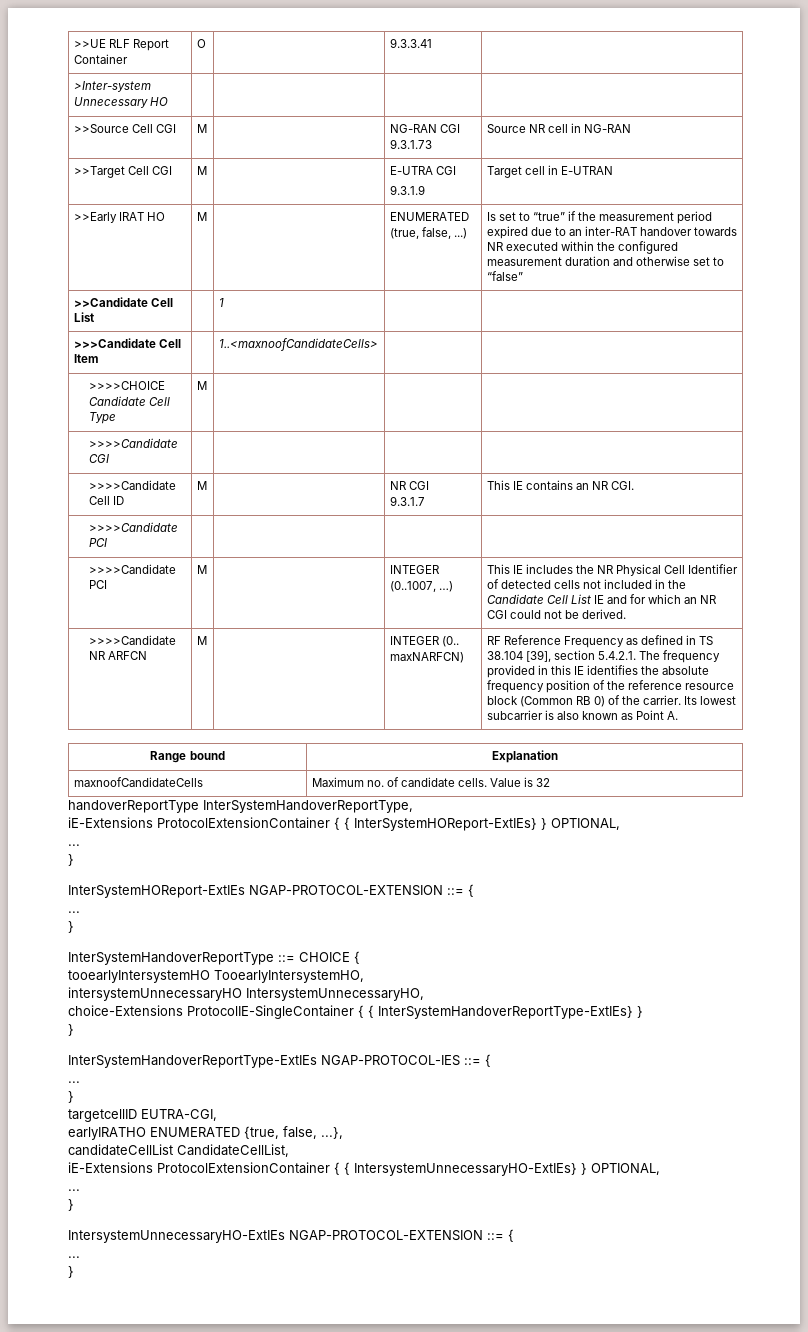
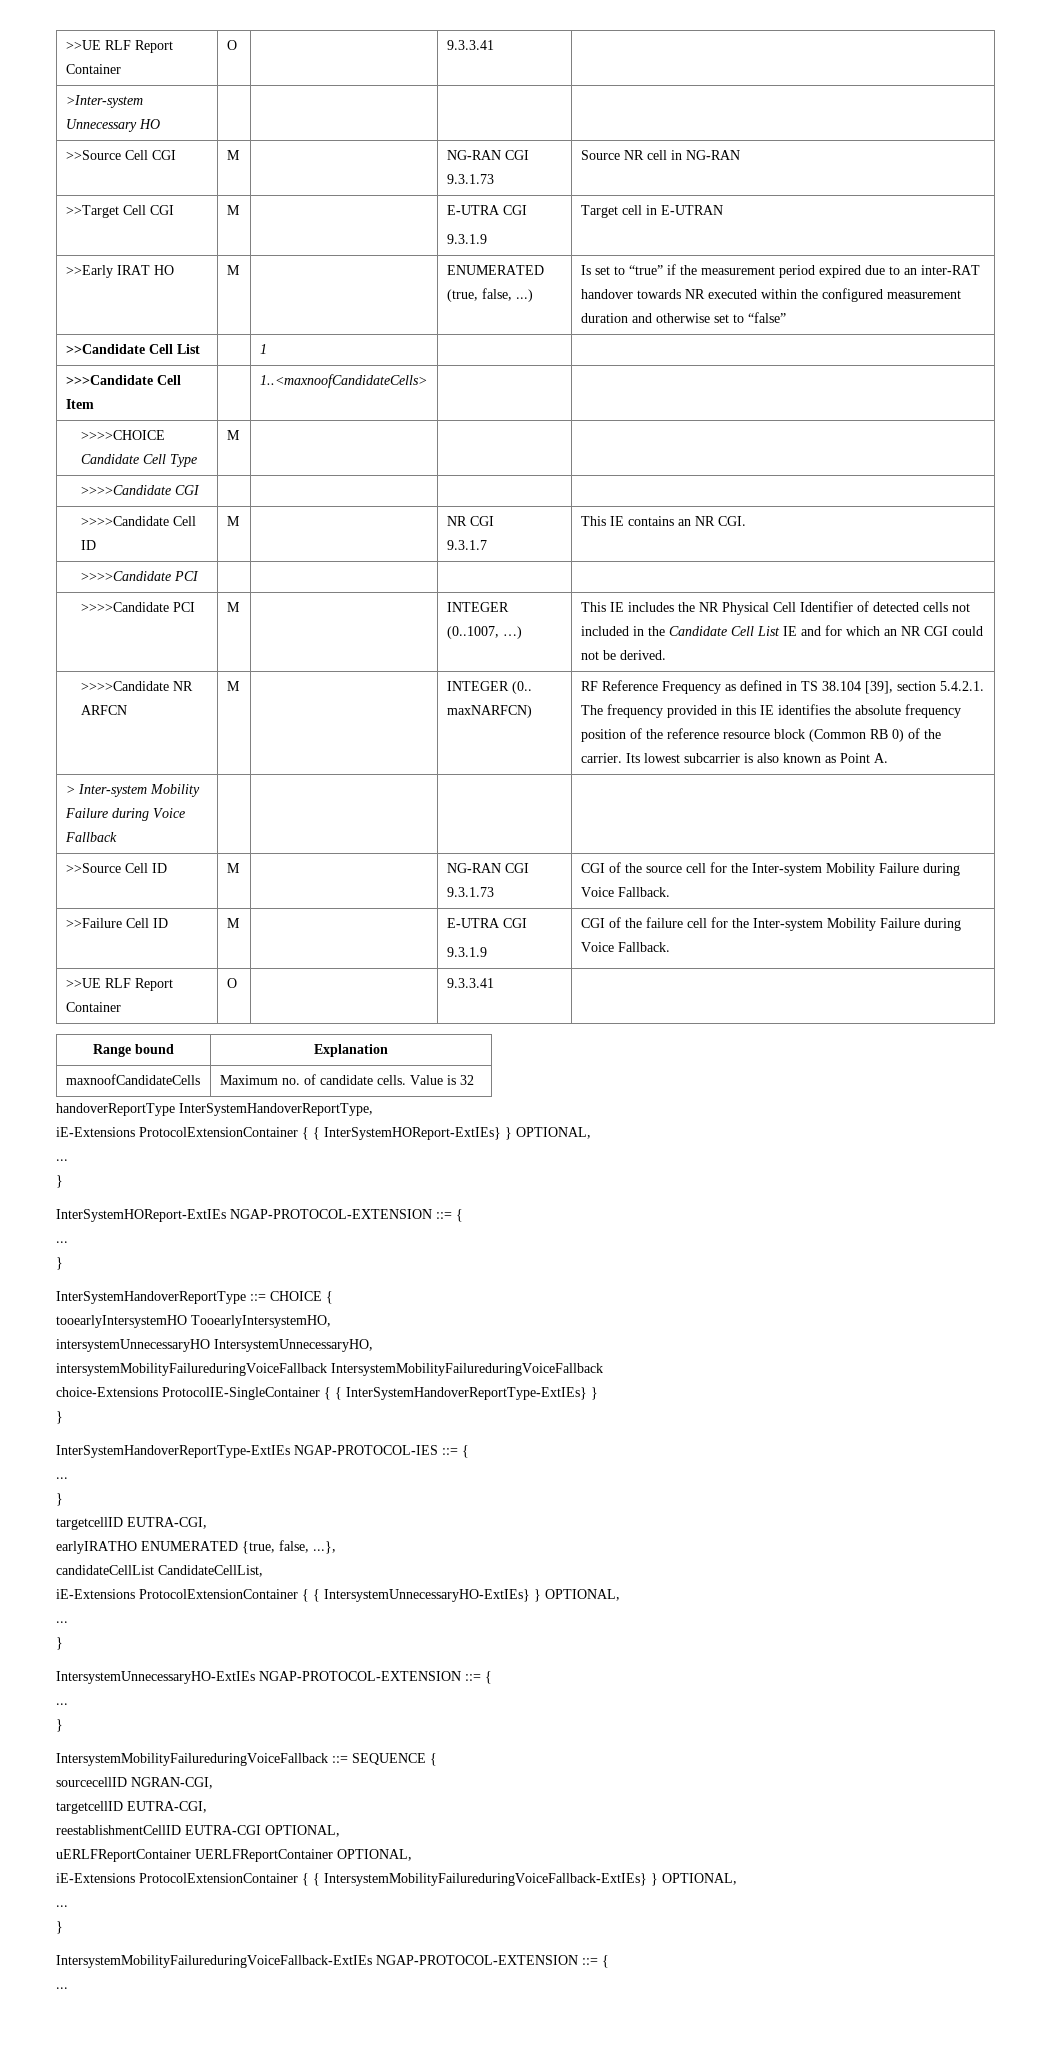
(679, 715) none -> [65,784,200,797] [64,808,185,821] [64,832,117,842] [65,863,167,873] [226,863,240,873] [446,863,529,873] [446,887,494,897] [580,862,960,876] [580,887,670,897] [65,918,168,928] [226,918,240,928] [446,918,527,928] [446,947,487,957] [580,917,961,931] [580,942,670,952] [65,978,173,991] [65,1002,121,1012] [226,978,237,988] [446,978,494,988] // > Inter-system Mobility Failure during Voice Fallback | | | | // >>Source Cell ID | M | | NG-RAN CGI 9.3.1.73 | CGI of the source cell for the Inter-system Mobility Failure during Voice Fallback. // >>Failure Cell ID | M | | E-UTRA CGI // 9.3.1.9 | CGI of the failure cell for the Inter-system Mobility Failure during Voice Fallback. // >>UE RLF Report Container | O | | 9.3.3.41 |
(424, 994) none -> [56,1363,603,1376] // intersystemMobilityFailureduringVoiceFallback IntersystemMobilityFailureduringVoiceFallback
(74, 1272) none -> [56,1753,437,1766] [56,1777,213,1789] [56,1801,207,1814] [56,1825,340,1837] [56,1849,412,1862] [56,1873,737,1886] [56,1905,68,1907] [56,1921,63,1934] [56,1955,609,1968] [56,1987,68,1989] // IntersystemMobilityFailureduringVoiceFallback ::= SEQUENCE { // sourcecellID NGRAN-CGI, // targetcellID EUTRA-CGI, // reestablishmentCellID EUTRA-CGI OPTIONAL, // uERLFReportContainer UERLFReportContainer OPTIONAL, // iE-Extensions ProtocolExtensionContainer { { IntersystemMobilityFailureduringVoiceFallback-ExtIEs} } OPTIONAL, // ... // } // IntersystemMobilityFailureduringVoiceFallback-ExtIEs NGAP-PROTOCOL-EXTENSION ::= { // ...

